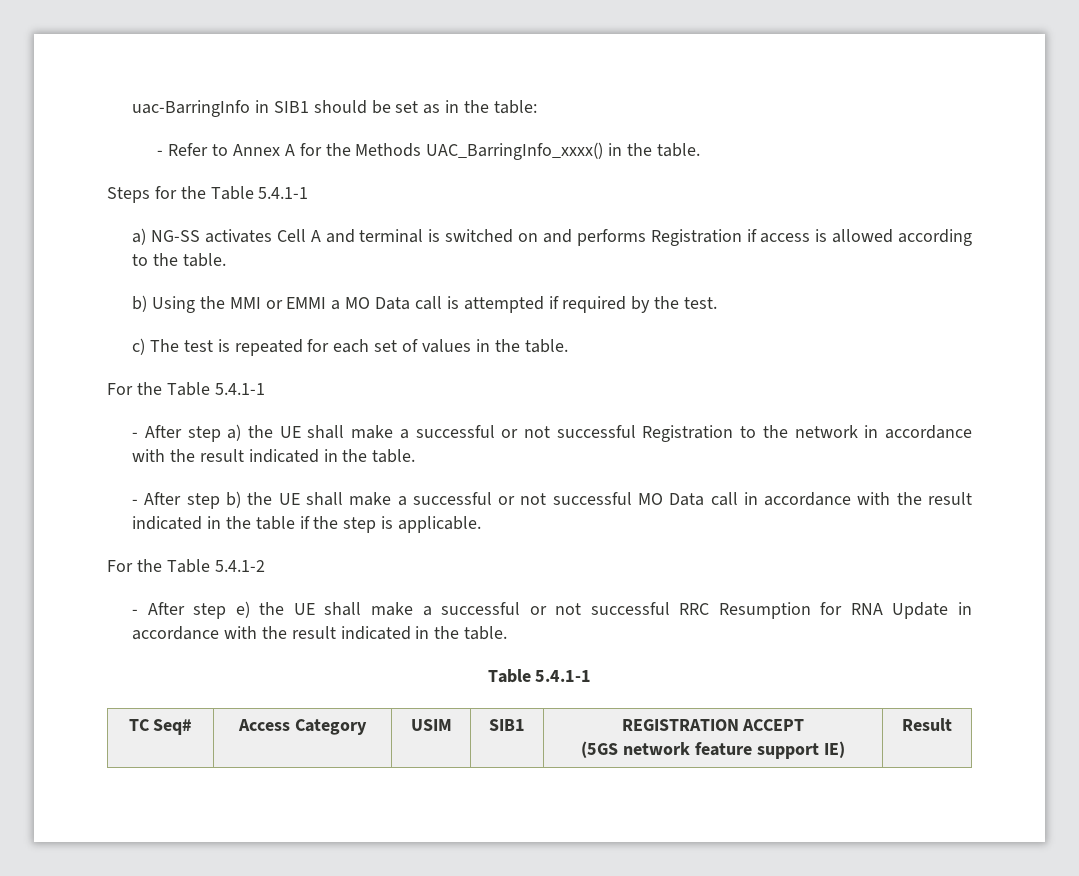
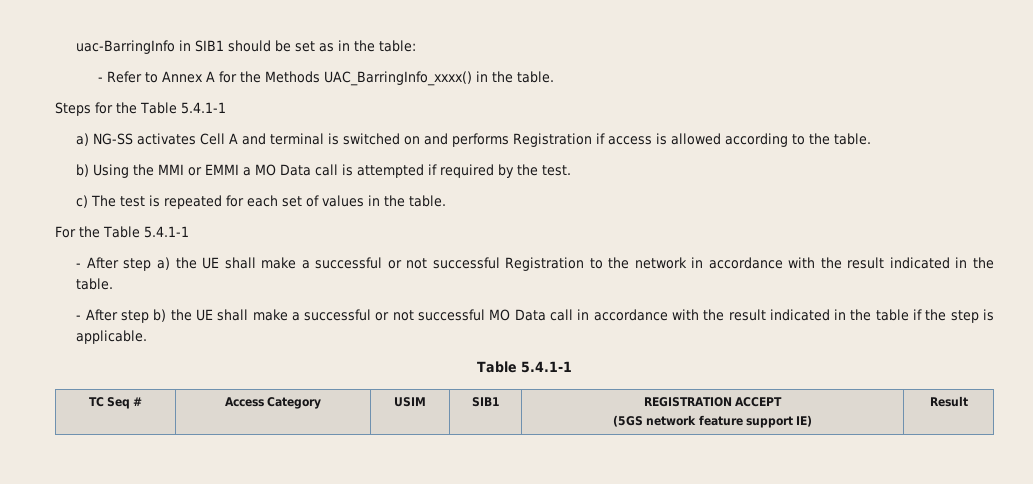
[107,559,265,573] [132,601,972,619] [132,626,508,640] // For the Table 5.4.1-2 // - After step e) the UE shall make a successful or not successful RRC Resumption for RNA Update in accordance with the result indicated in the table. -> (148, 337) none
[153,719,193,735] Seq# -> [107,397,143,409] Seq #

